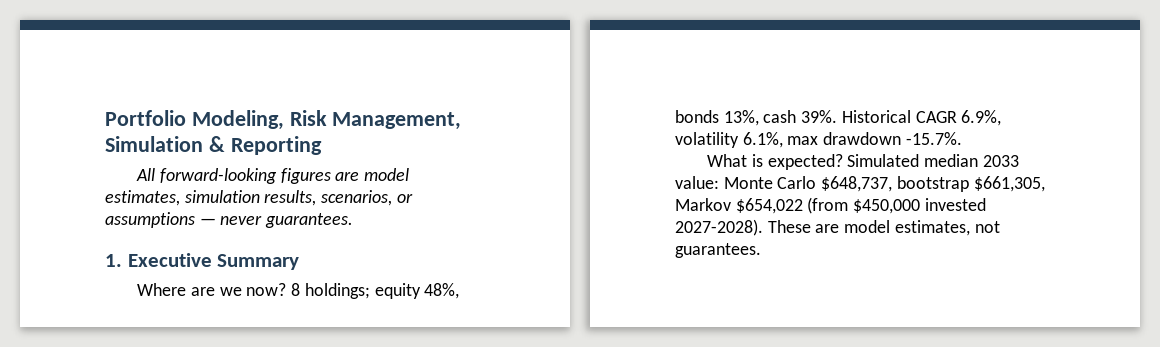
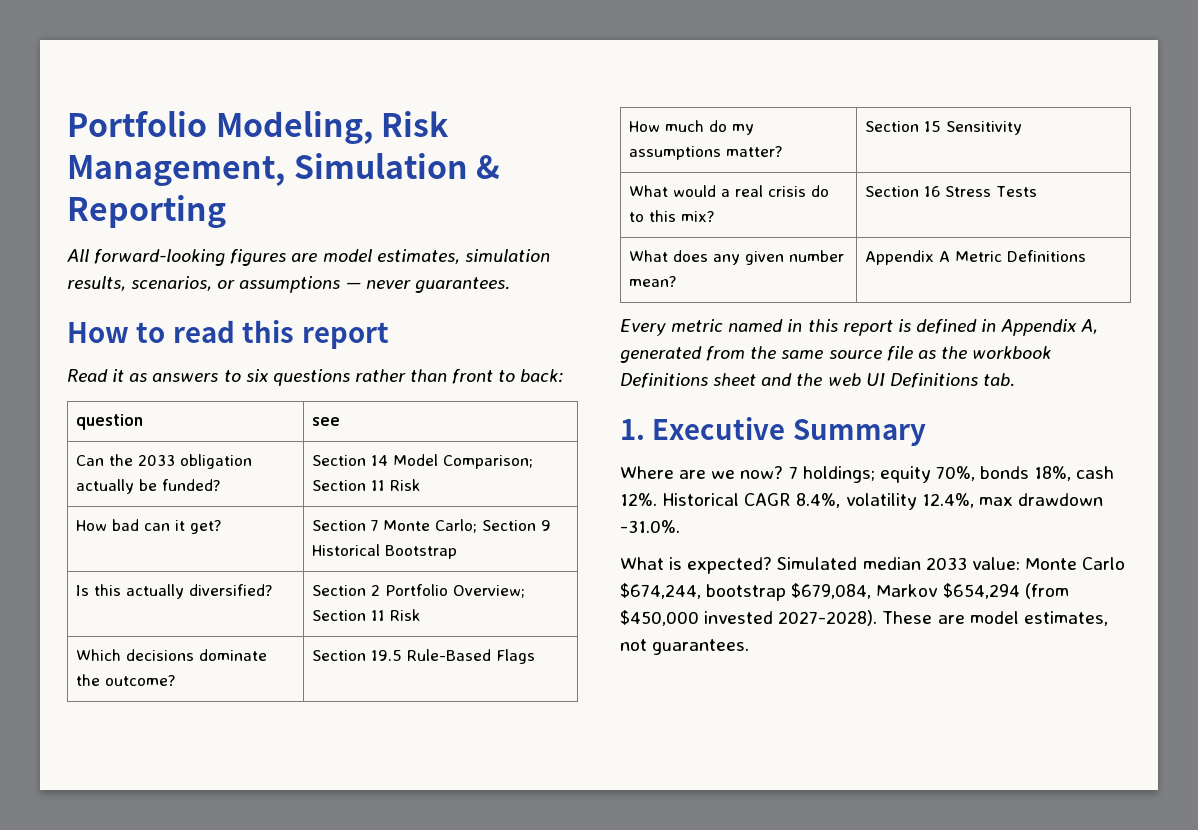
(354, 220) none -> [67,320,389,349] [67,369,564,386] [76,414,144,430] [312,417,341,426] [76,454,253,469] [76,479,221,494] [312,454,534,469] [312,479,421,491] [76,519,222,534] [312,519,552,533] [312,544,458,559] [76,584,273,599] [312,584,526,598] [312,609,421,621] [76,649,268,661] [76,674,176,686] [312,649,536,664] [629,120,755,135] [629,146,783,160] [865,121,1023,135] [629,185,830,197] [629,210,715,222] [865,186,1038,197] [629,250,845,265] [629,276,677,287] [865,250,1087,265] [620,319,1099,336] [620,346,1052,363] [620,373,1015,388] // How to read this report // Read it as answers to six questions rather than front to back: // question | see // Can the 2033 obligation actually be funded? | Section 14 Model Comparison; Section 11 Risk // How bad can it get? | Section 7 Monte Carlo; Section 9 Historical Bootstrap // Is this actually diversified? | Section 2 Portfolio Overview; Section 11 Risk // Which decisions dominate the outcome? | Section 19.5 Rule-Based Flags // How much do my assumptions matter? | Section 15 Sensitivity // What would a real crisis do to this mix? | Section 16 Stress Tests // What does any given number mean? | Appendix A Metric Definitions // Every metric named in this report is defined in Appendix A, generated from the same source file as the workbook Definitions sheet and the web UI Definitions tab.
[291,283,301,296] 8 -> [788,466,798,479] 7
[424,283,460,299] [675,110,1002,126] [675,132,783,148] 48%, bonds 13%, cash 39%. Historical CAGR 6.9%, volatility 6.1%, -> [935,466,1115,481] [620,493,974,510] 70%, bonds 18%, cash 12%. Historical CAGR 8.4%, volatility 12.4%,
[905,132,962,145] -15.7%. -> [620,520,680,533] -31.0%.
[821,176,1045,192] [675,198,803,214] $648,737, bootstrap $661,305, Markov $654,022 -> [620,583,1020,601] $674,244, bootstrap $679,084, Markov $654,294

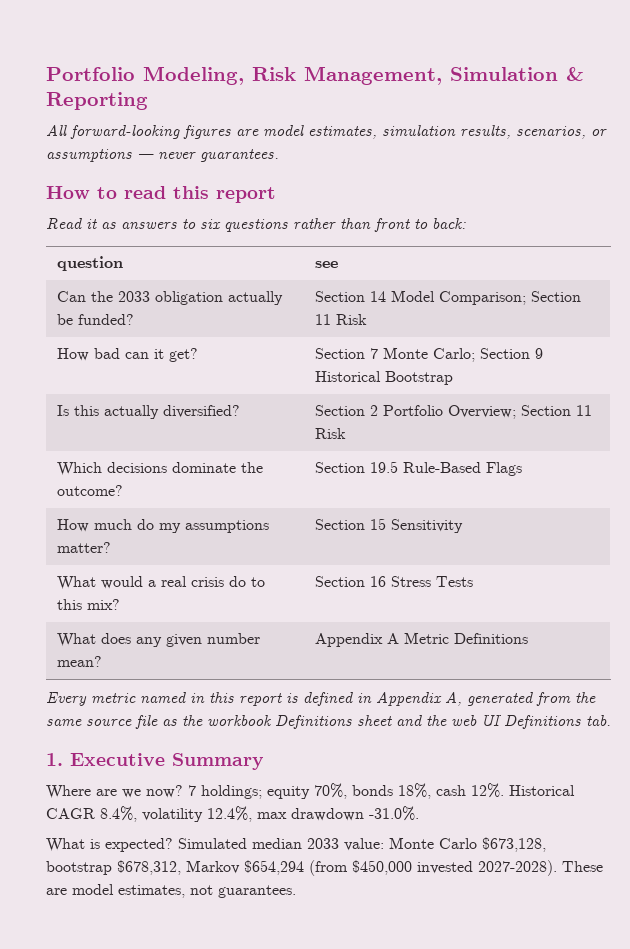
[620,583,872,601] $674,244, bootstrap $679,084, -> [482,837,546,852] [46,860,181,875] $673,128, bootstrap $678,312,

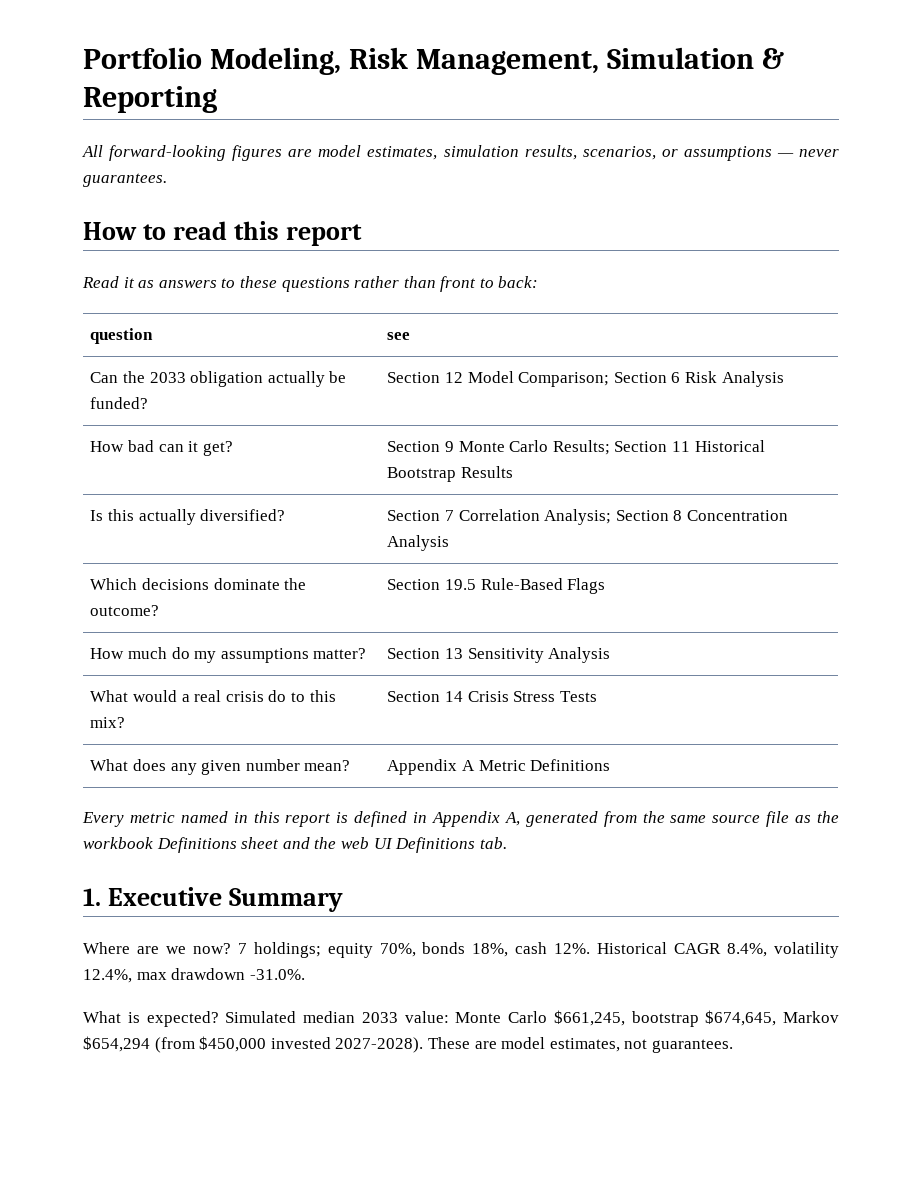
[200,219,221,229] six -> [239,276,277,288] these
[369,291,386,302] 14 -> [445,372,464,383] 12
[314,314,367,325] 11 Risk -> [671,371,784,387] 6 Risk Analysis
[369,347,543,362] 7 Monte Carlo; Section 9 -> [445,440,690,455] 9 Monte Carlo Results; Section 11
(453, 378) none -> [461,466,514,478] Results
[369,405,592,419] [314,428,346,439] 2 Portfolio Overview; Section 11 Risk -> [445,509,788,525] [387,535,450,551] 7 Correlation Analysis; Section 8 Concentration Analysis
[369,518,386,530] 15 -> [445,648,464,659] 13
(463, 526) none -> [548,647,611,663] Analysis
[369,576,386,587] 16 -> [445,691,509,702] 14 Crisis
[482,837,546,852] [46,860,181,875] $673,128, bootstrap $678,312, -> [553,1010,777,1027] $661,245, bootstrap $674,645,

